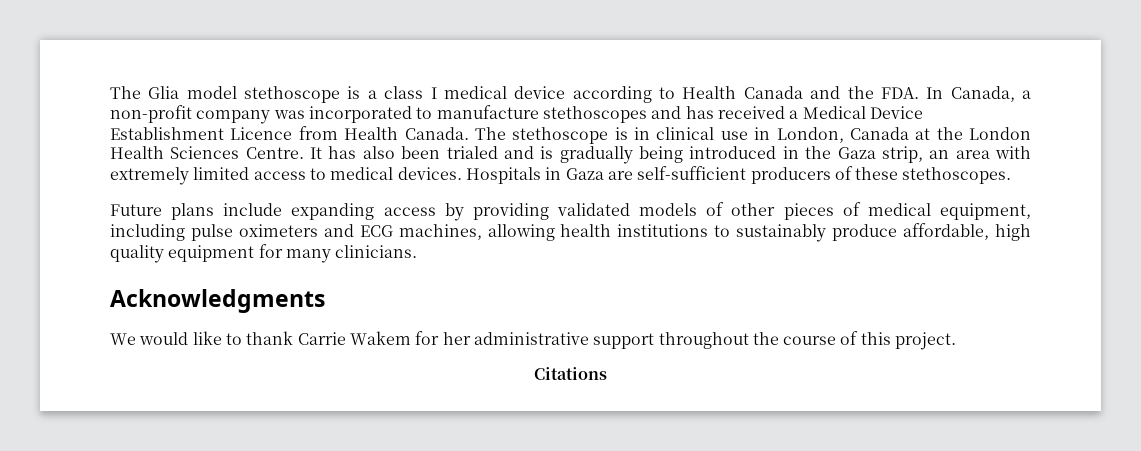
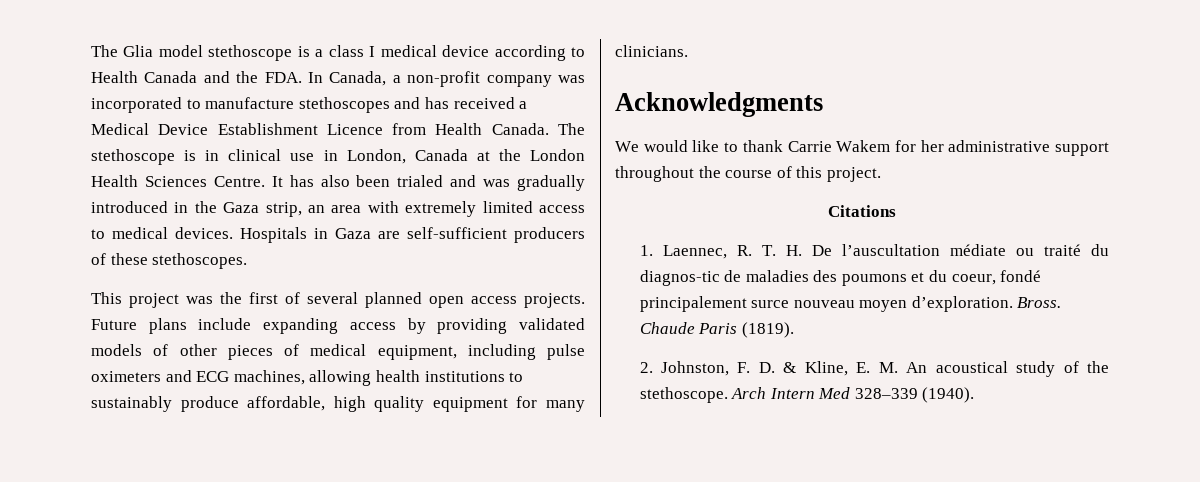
[540,146,684,164] is gradually being -> [483,175,585,191] was gradually
(1012, 175) none -> [91,292,585,308] This project was the first of several planned open access projects.
(607, 373) none -> [639,244,1109,259] [639,270,1042,286] [639,296,1062,312] [639,322,794,338] [639,361,1109,377] [639,387,975,403] // 1. Laennec, R. T. H. De l’auscultation médiate ou traité du diagnos-tic de maladies des poumons et du coeur, fondé principalement surce nouveau moyen d’exploration. Bross. Chaude Paris (1819). // 2. Johnston, F. D. & Kline, E. M. An acoustical study of the stethoscope. Arch Intern Med 328–339 (1940).

